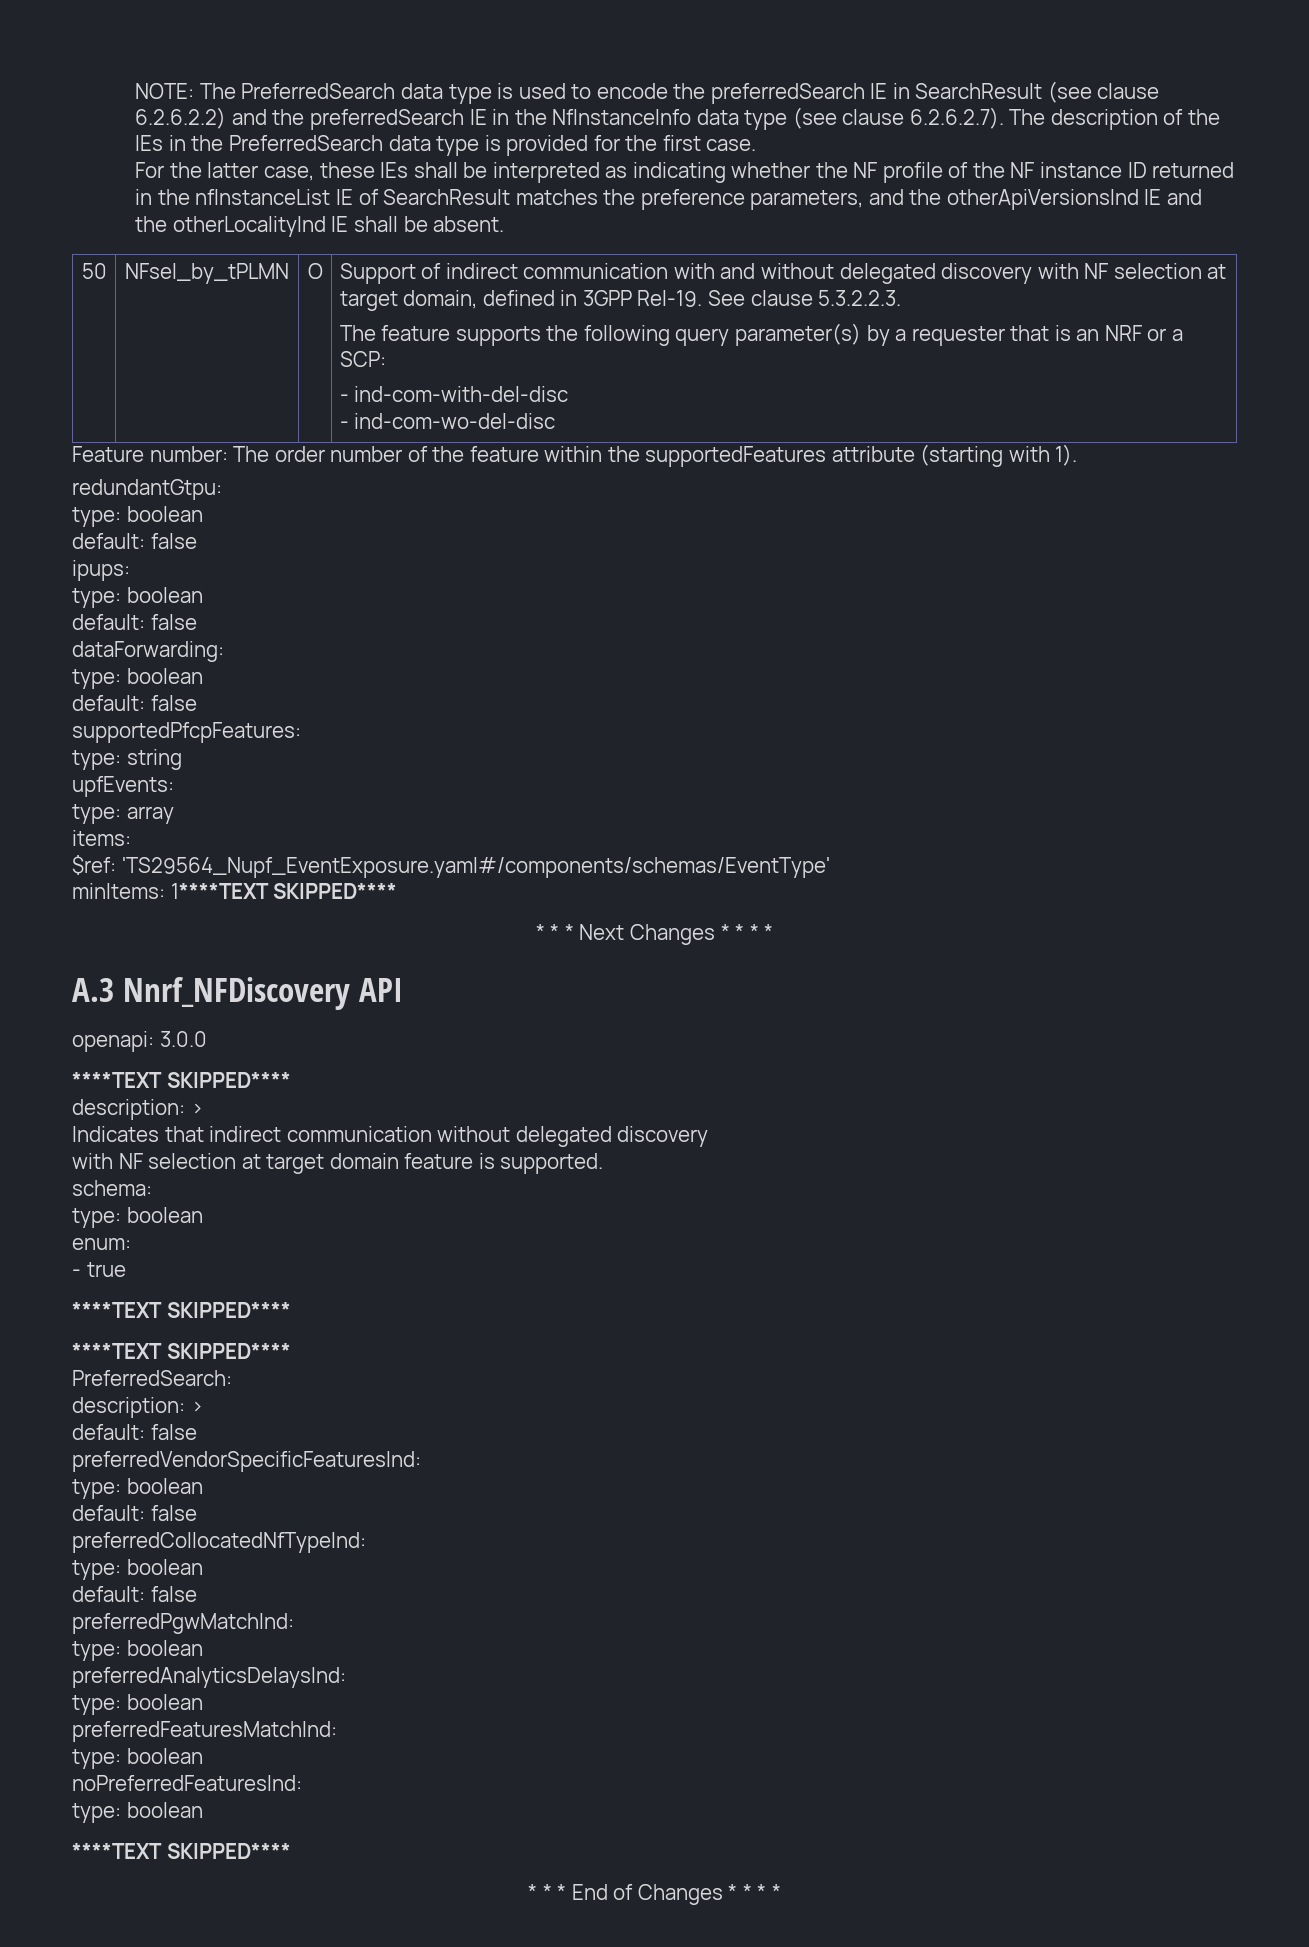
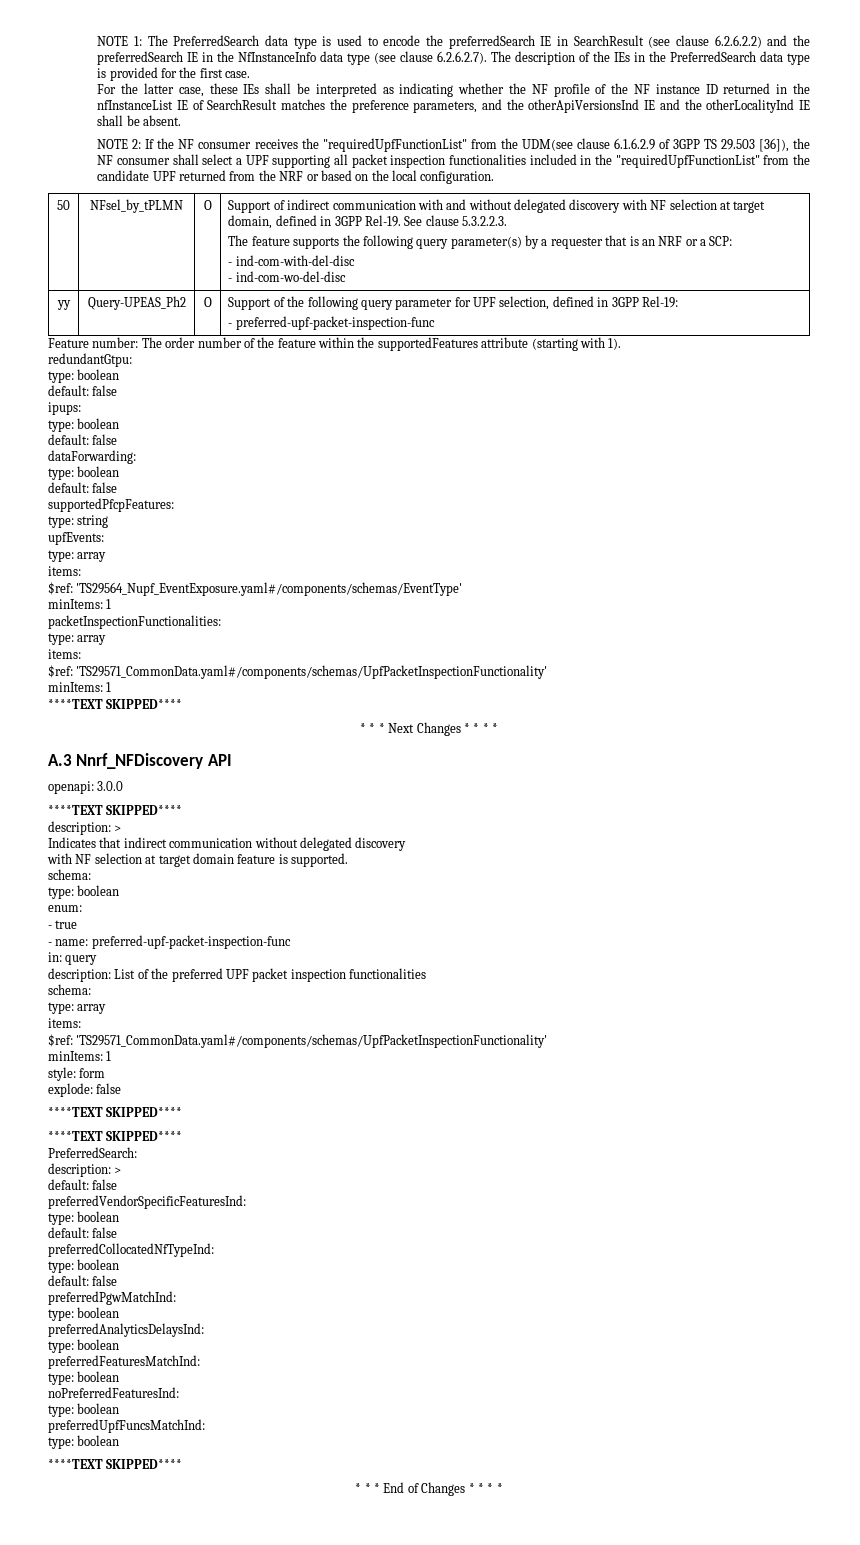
[135,83,195,99] NOTE: -> [97,36,142,46] NOTE 1:
(505, 224) none -> [97,138,811,152] [97,154,811,168] [97,170,495,184] // NOTE 2: If the NF consumer receives the "requiredUpfFunctionList" from the UDM(see clause 6.1.6.2.9 of 3GPP TS 29.503 [36]), the NF consumer shall select a UPF supporting all packet inspection functionalities included in the "requiredUpfFunctionList" from the candidate UPF returned from the NRF or based on the local configuration.
(556, 421) none -> [56,300,71,310] [87,296,186,310] [203,297,212,307] [228,296,678,310] [228,316,435,330] // yy | Query-UPEAS_Ph2 | O | Support of the following query parameter for UPF selection, defined in 3GPP Rel-19: // - preferred-upf-packet-inspection-func
[170,883,269,899] 1****TEXT -> [106,599,112,609] [48,615,221,629] [48,633,107,645] [48,649,81,659] [48,665,548,679] [48,682,112,692] [48,699,103,709] 1 // packetInspectionFunctionalities: // type: array // items: // $ref: 'TS29571_CommonData.yaml#/components/schemas/UpfPacketInspectionFunctionality' // minItems: 1 // ****TEXT
(126, 1269) none -> [48,935,291,949] [48,952,98,965] [48,968,426,982] [48,984,91,995] [48,1002,107,1014] [48,1018,81,1028] [48,1034,548,1048] [48,1051,112,1061] [48,1067,106,1081] [48,1083,122,1097] // - name: preferred-upf-packet-inspection-func // in: query // description: List of the preferred UPF packet inspection functionalities // schema: // type: array // items: // $ref: 'TS29571_CommonData.yaml#/components/schemas/UpfPacketInspectionFunctionality' // minItems: 1 // style: form // explode: false
(203, 1810) none -> [48,1419,205,1433] [48,1435,120,1449] // preferredUpfFuncsMatchInd: // type: boolean

